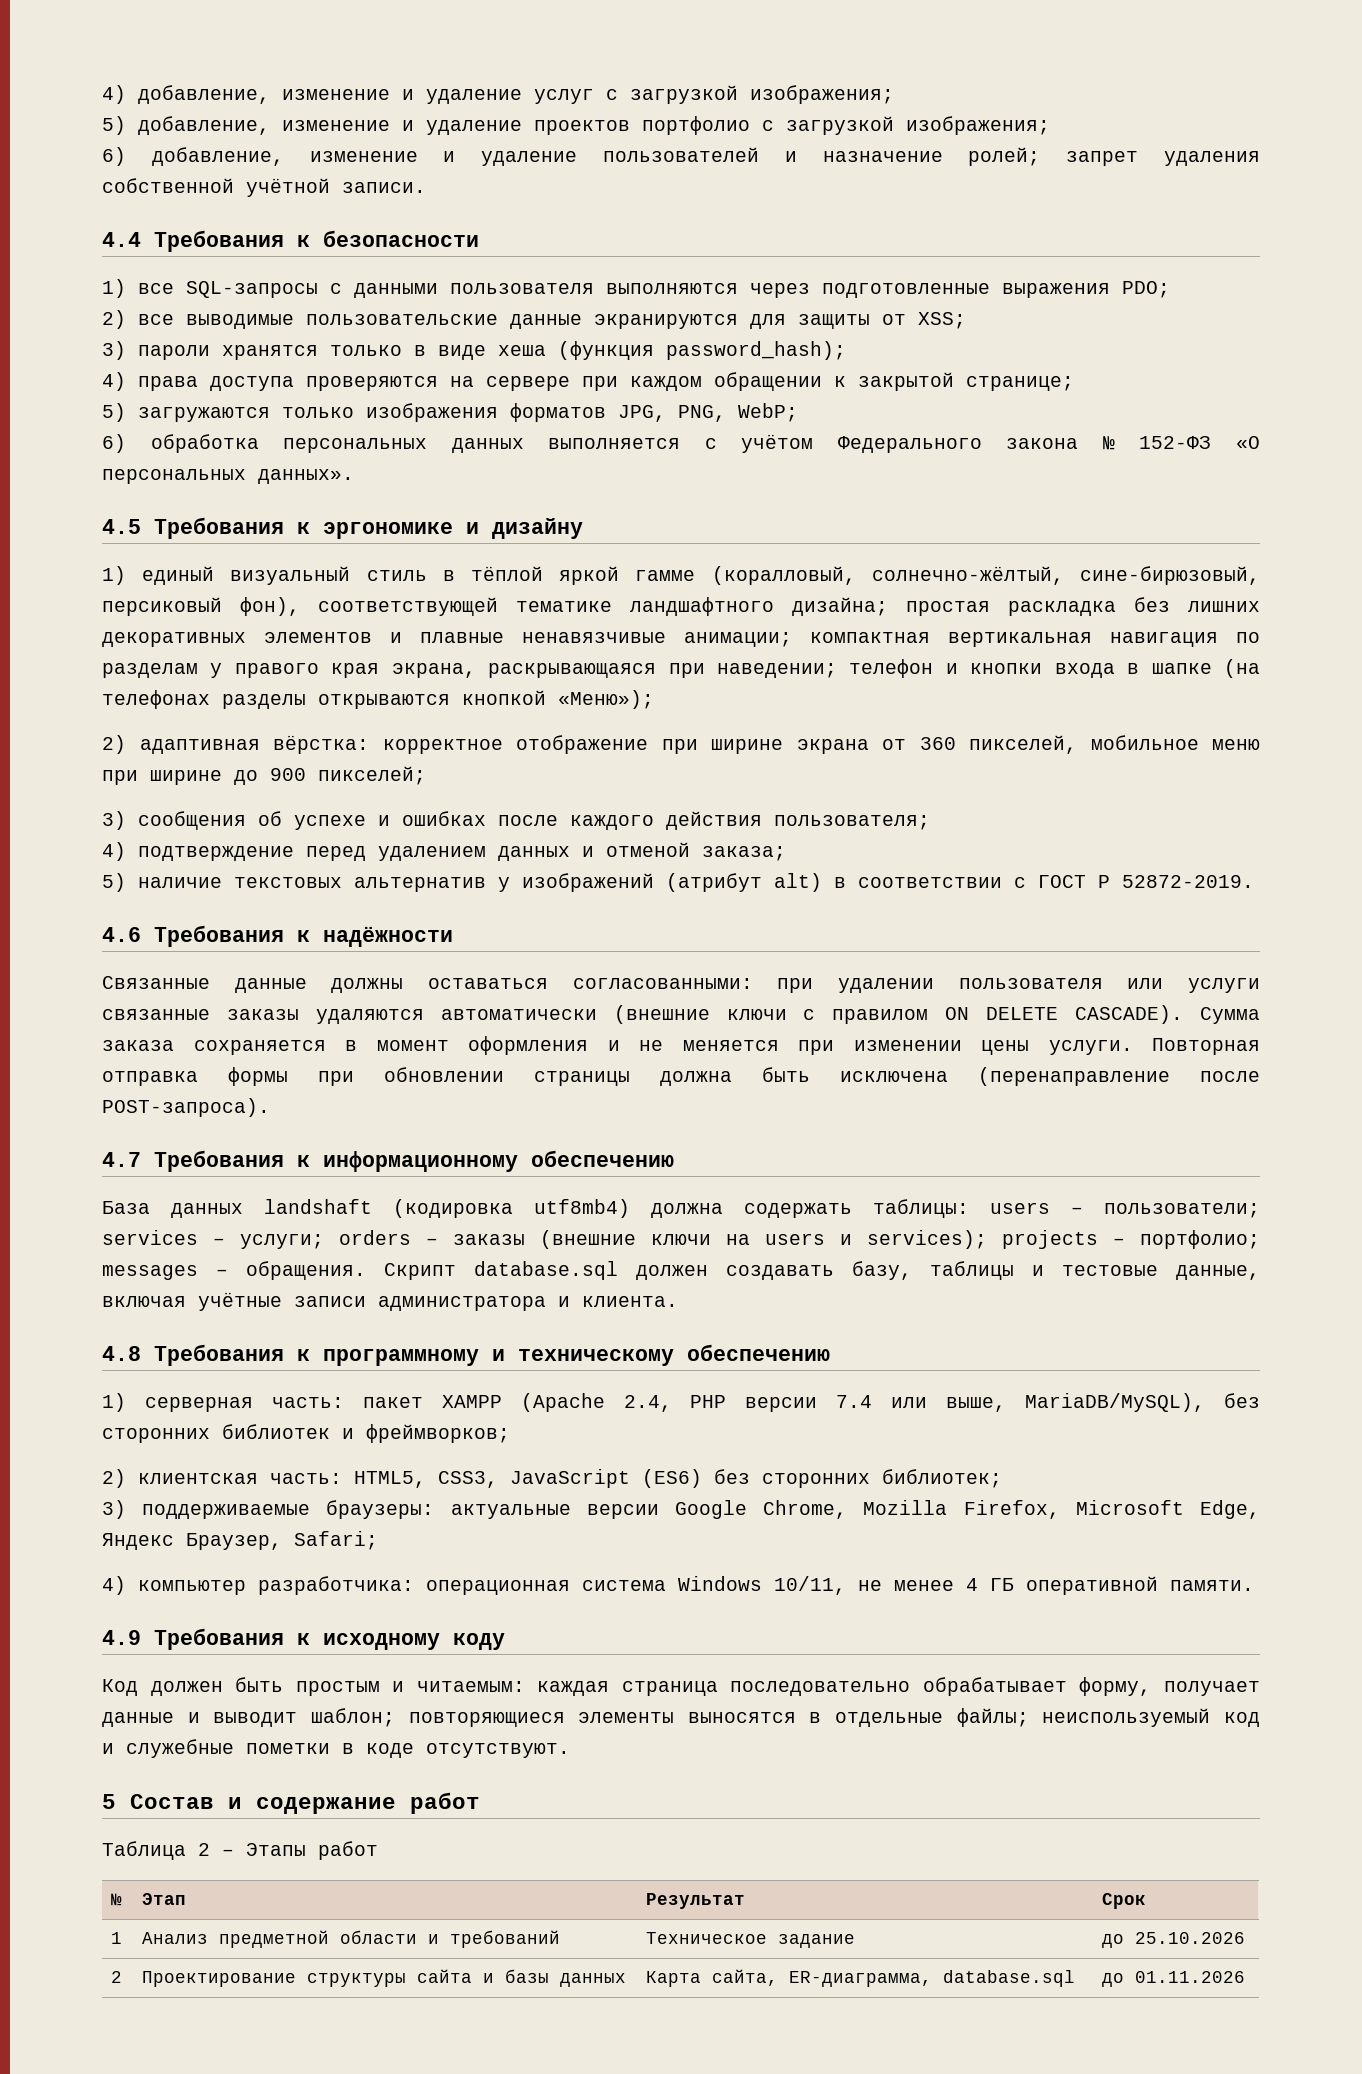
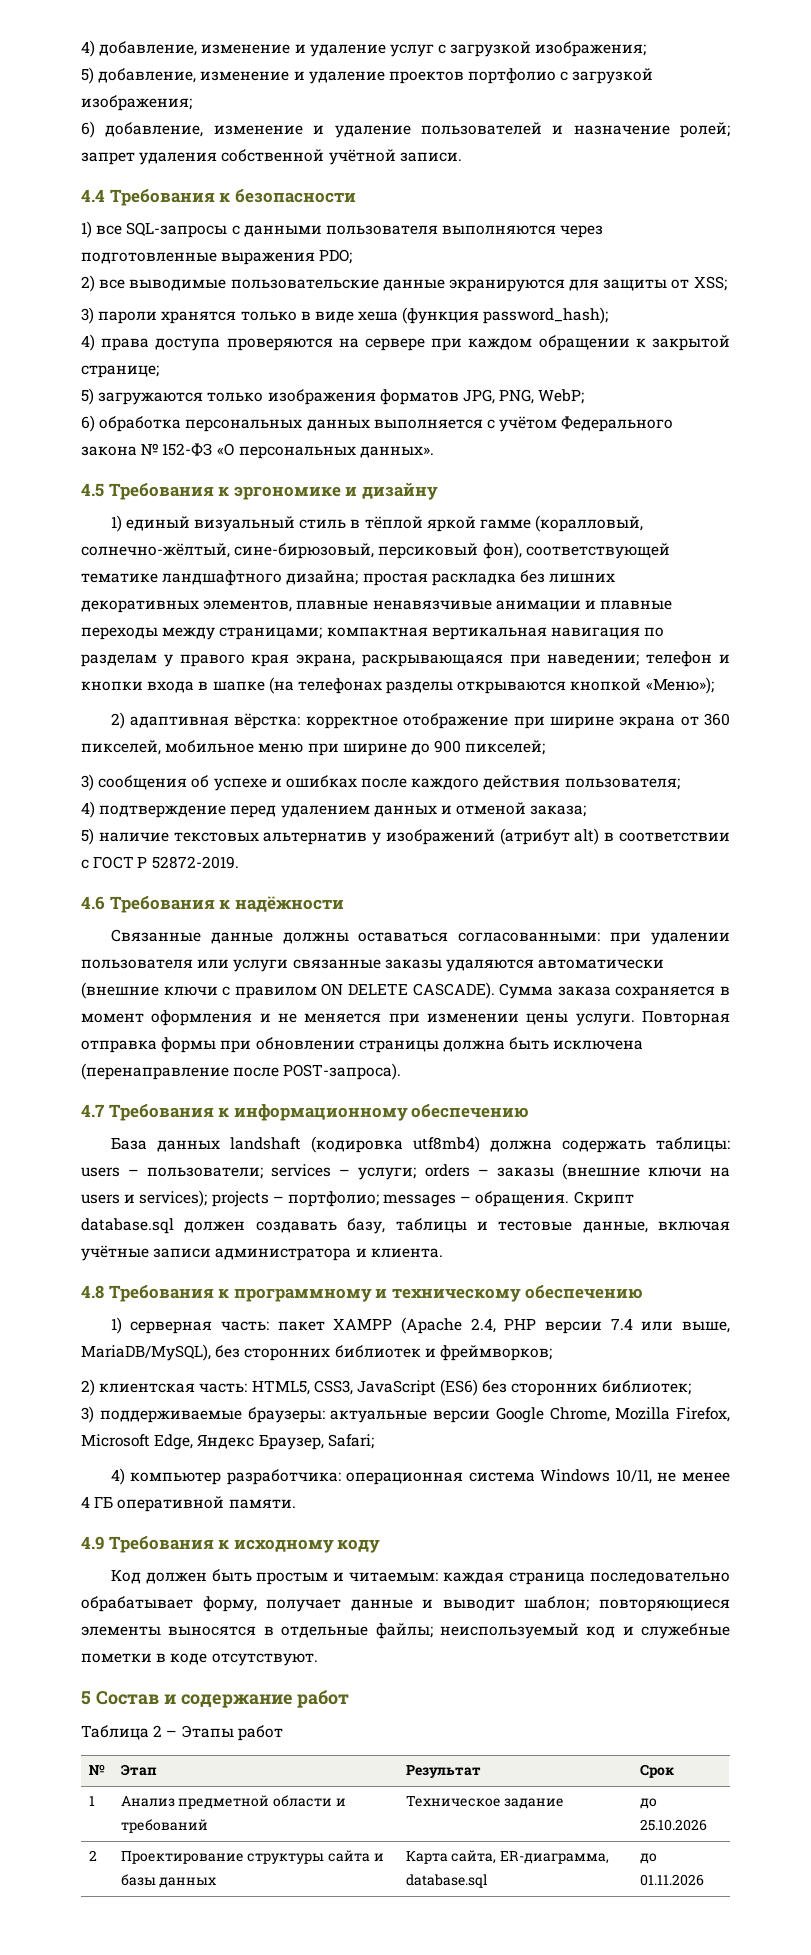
[264,632,792,647] элементов и плавные ненавязчивые анимации; -> [203,600,673,612] [81,627,323,640] элементов, плавные ненавязчивые анимации и плавные переходы между страницами;

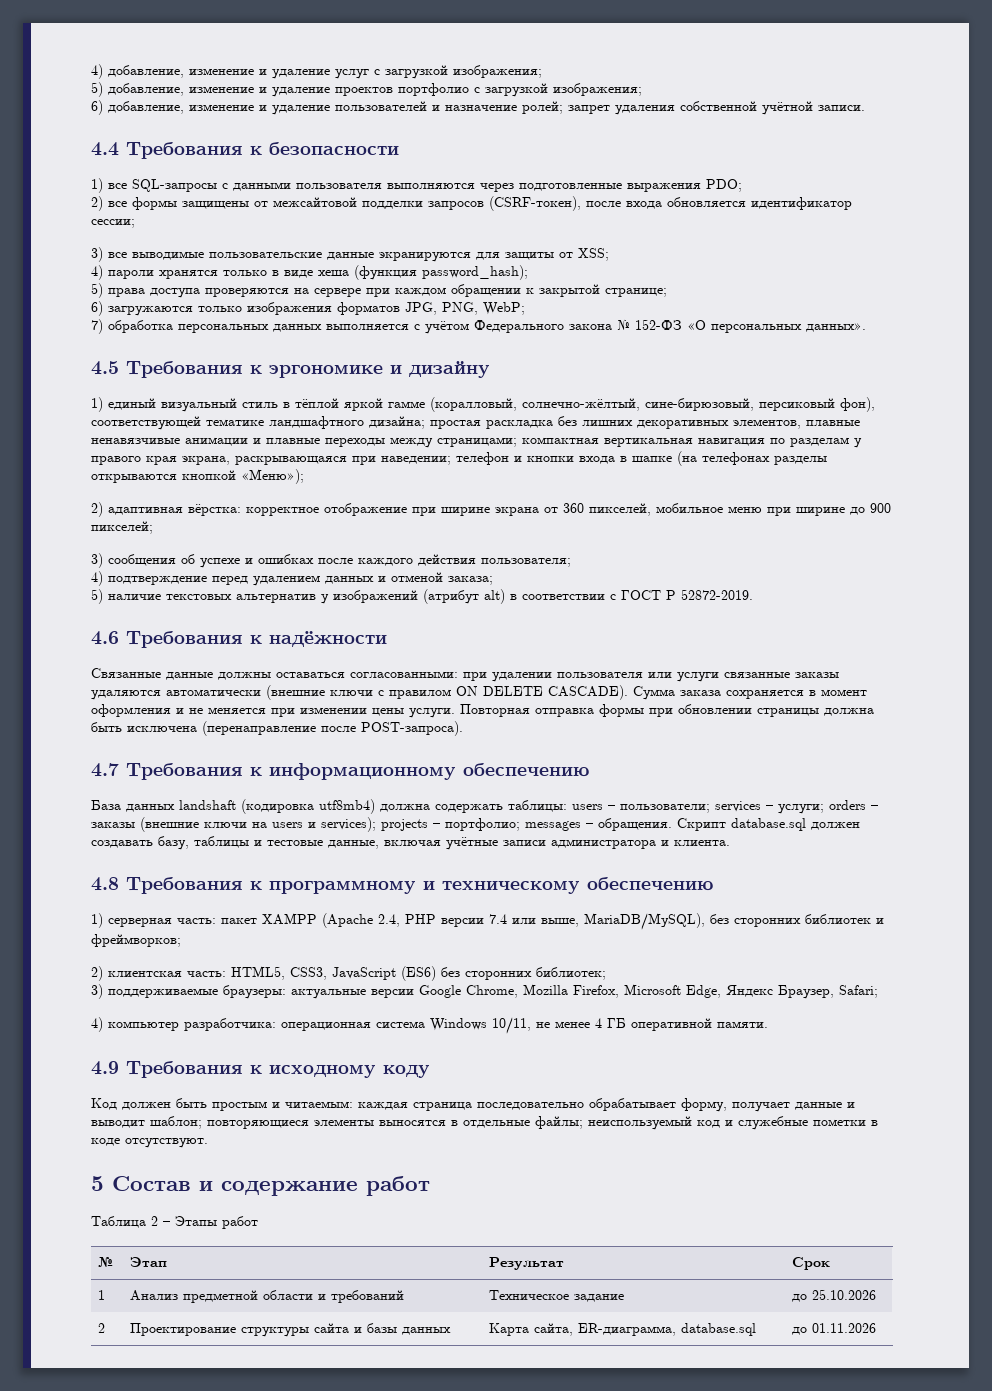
(126, 284) none -> [132,196,852,211] [91,219,135,228] [91,247,127,262] формы защищены от межсайтовой подделки запросов (CSRF-токен), после входа обновляется идентификатор сессии; // 3) все
[81,307,94,324] 3) -> [91,265,103,280] 4)
[81,334,95,351] 4) -> [91,283,103,298] 5)
[81,388,94,405] 5) -> [91,301,103,316] 6)
[81,415,95,432] 6) -> [91,319,103,334] 7)

